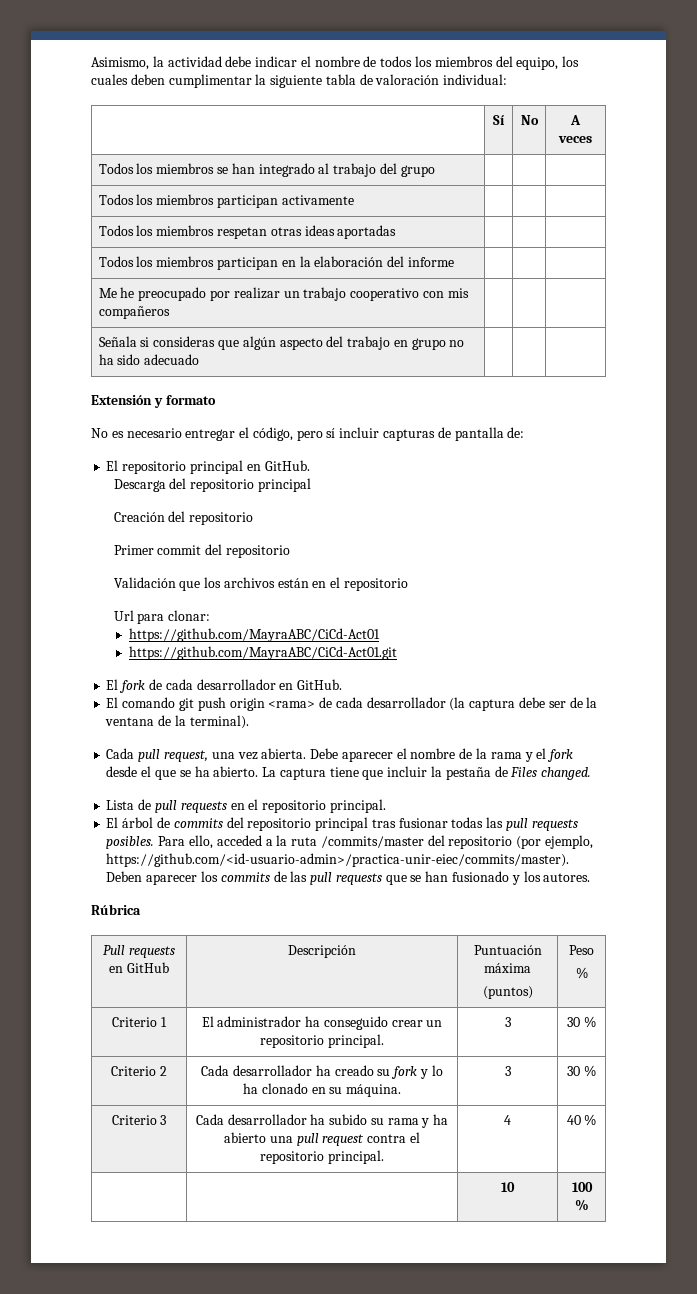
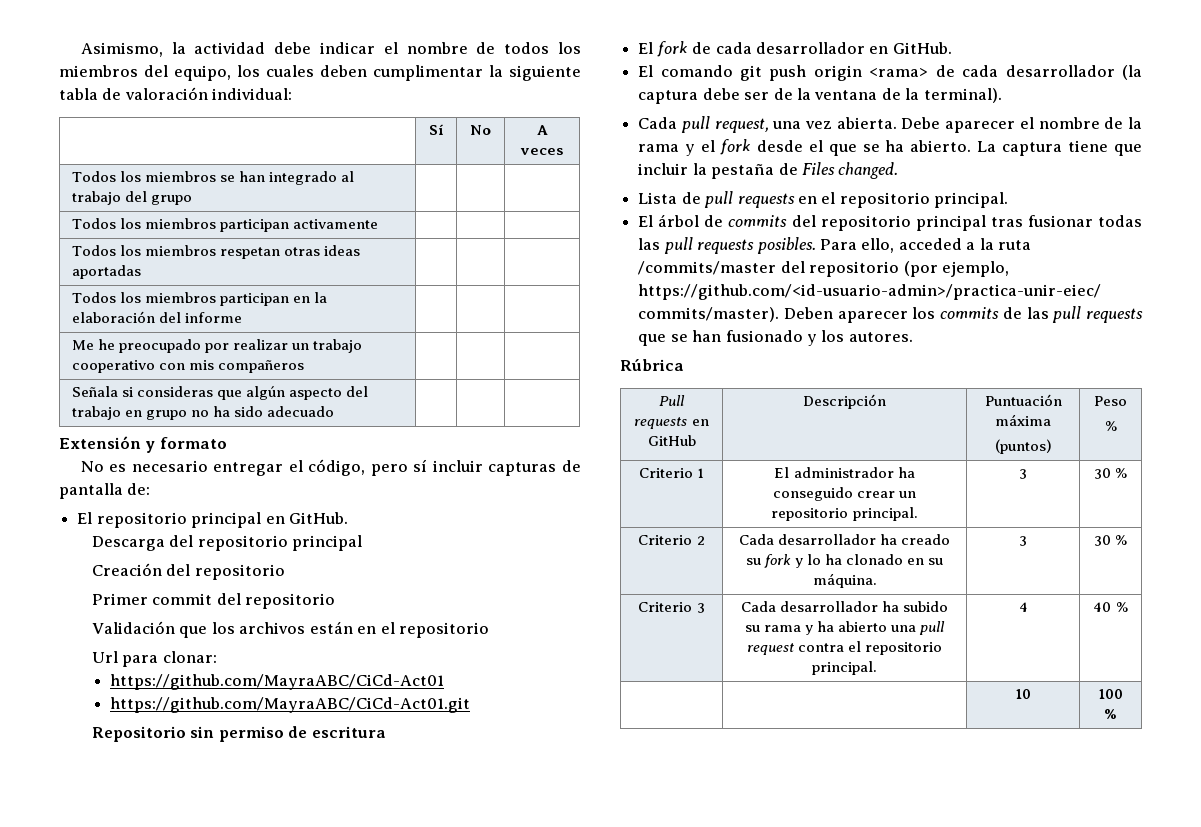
(397, 653) none -> [91,726,386,742] // Repositorio sin permiso de escritura

